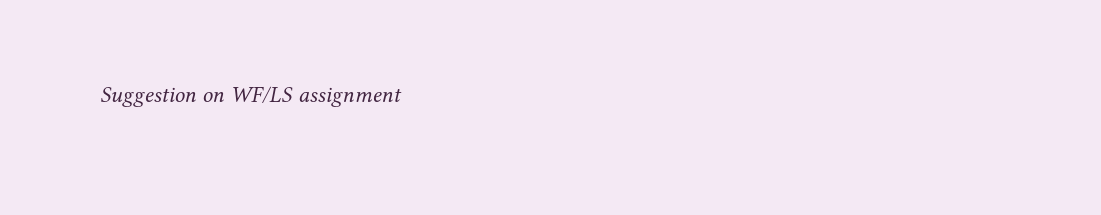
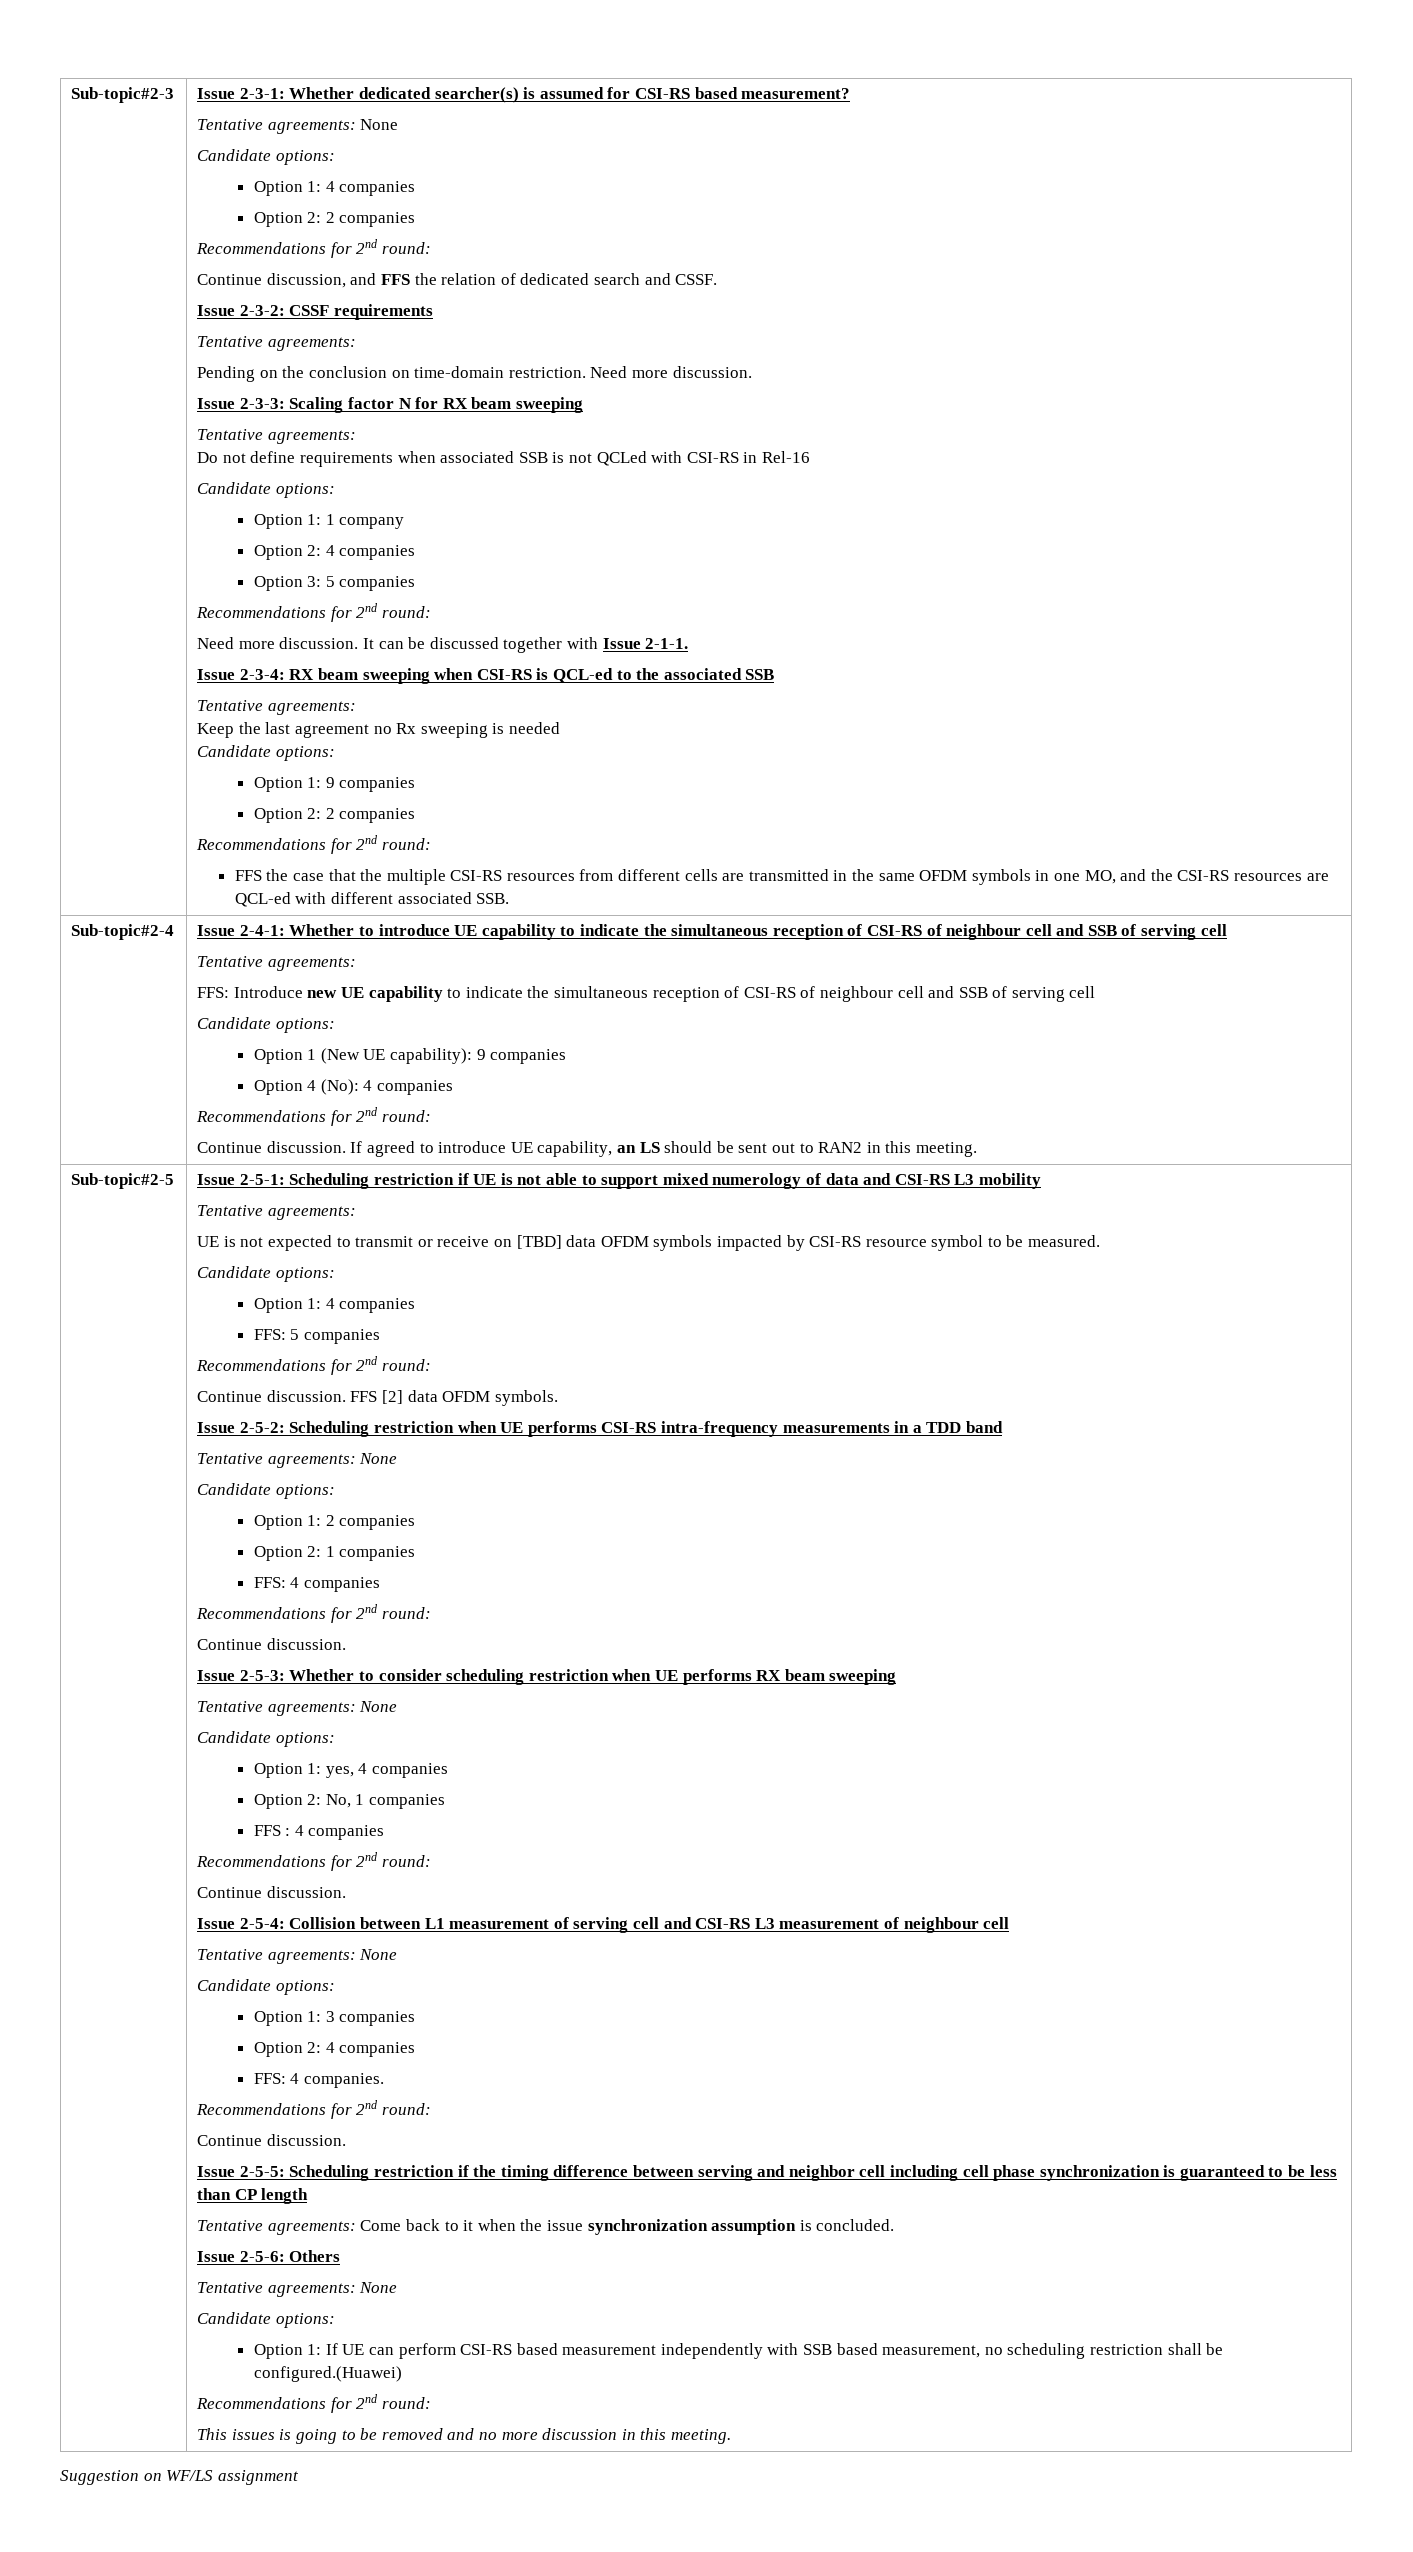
(100, 97) none -> [71,87,175,103] [197,87,851,103] [197,119,399,134] [197,149,335,165] [253,181,416,196] [253,212,416,227] [196,239,432,258] [197,273,718,288] [197,304,434,320] [197,336,356,351] [197,366,752,382] [197,397,583,413] [197,429,356,444] [197,451,810,467] [197,482,335,498] [253,514,405,529] [253,545,416,560] [253,576,416,591] [196,603,432,622] [197,637,689,653] [197,668,775,684] [197,700,356,715] [197,722,560,738] [197,745,335,761] [253,777,416,792] [253,808,416,823] [196,835,432,854] [234,869,1329,885] [234,892,510,907] [71,924,175,940] [197,924,1227,940] [197,956,356,971] [197,986,1096,1002] [197,1017,335,1033] [253,1048,567,1064] [253,1079,453,1095] [196,1107,432,1126] [197,1141,977,1157] [71,1173,175,1189] [197,1173,1041,1189] [197,1205,356,1220] [197,1235,1101,1251] [197,1266,335,1282] [253,1298,416,1313] [253,1329,380,1344] [196,1356,432,1375] [197,1390,558,1406] [197,1421,1003,1437] [197,1453,398,1468] [197,1483,335,1499] [253,1515,416,1530] [253,1546,416,1561] [253,1577,380,1592] [196,1604,432,1623] [197,1638,346,1650] [197,1669,897,1685] [197,1701,398,1716] [197,1731,335,1747] [253,1763,448,1778] [253,1794,445,1809] [253,1825,385,1840] [196,1852,432,1871] [197,1886,346,1898] [197,1917,1010,1933] [197,1949,398,1964] [197,1979,335,1995] [253,2011,416,2026] [253,2042,416,2057] [253,2073,384,2088] [196,2100,432,2119] [197,2134,346,2146] [197,2165,1337,2181] [197,2188,309,2204] [197,2219,895,2235] [197,2250,341,2262] [197,2282,398,2297] [197,2312,335,2328] [253,2343,1224,2359] [253,2366,402,2382] [196,2394,432,2413] [197,2428,731,2444] Sub-topic#2-3 | Issue 2-3-1: Whether dedicated searcher(s) is assumed for CSI-RS based measurement? // Tentative agreements: None // Candidate options: // Option 1: 4 companies // Option 2: 2 companies // Recommendations for 2nd round: // Continue discussion, and FFS the relation of dedicated search and CSSF. // Issue 2-3-2: CSSF requirements // Tentative agreements: // Pending on the conclusion on time-domain restriction. Need more discussion. // Issue 2-3-3: Scaling factor N for RX beam sweeping // Tentative agreements: // Do not define requirements when associated SSB is not QCLed with CSI-RS in Rel-16 // Candidate options: // Option 1: 1 company // Option 2: 4 companies // Option 3: 5 companies // Recommendations for 2nd round: // Need more discussion. It can be discussed together with Issue 2-1-1. // Issue 2-3-4: RX beam sweeping when CSI-RS is QCL-ed to the associated SSB // Tentative agreements: // Keep the last agreement no Rx sweeping is needed // Candidate options: // Option 1: 9 companies // Option 2: 2 companies // Recommendations for 2nd round: // FFS the case that the multiple CSI-RS resources from different cells are transmitted in the same OFDM symbols in one MO, and the CSI-RS resources are QCL-ed with different associated SSB. // Sub-topic#2-4 | Issue 2-4-1: Whether to introduce UE capability to indicate the simultaneous reception of CSI-RS of neighbour cell and SSB of serving cell // Tentative agreements: // FFS: Introduce new UE capability to indicate the simultaneous reception of CSI-RS of neighbour cell and SSB of serving cell // Candidate options: // Option 1 (New UE capability): 9 companies // Option 4 (No): 4 companies // Recommendations for 2nd round: // Continue discussion. If agreed to introduce UE capability, an LS should be sent out to RAN2 in this meeting. // Sub-topic#2-5 | Issue 2-5-1: Scheduling restriction if UE is not able to support mixed numerology of data and CSI-RS L3 mobility // Tentative agreements: // UE is not expected to transmit or receive on [TBD] data OFDM symbols impacted by CSI-RS resource symbol to be measured. // Candidate options: // Option 1: 4 companies // FFS: 5 companies // Recommendations for 2nd round: // Continue discussion. FFS [2] data OFDM symbols. // Issue 2-5-2: Scheduling restriction when UE performs CSI-RS intra-frequency measurements in a TDD band // Tentative agreements: None // Candidate options: // Option 1: 2 companies // Option 2: 1 companies // FFS: 4 companies // Recommendations for 2nd round: // Continue discussion. // Issue 2-5-3: Whether to consider scheduling restriction when UE performs RX beam sweeping // Tentative agreements: None // Candidate options: // Option 1: yes, 4 companies // Option 2: No, 1 companies // FFS : 4 companies // Recommendations for 2nd round: // Continue discussion. // Issue 2-5-4: Collision between L1 measurement of serving cell and CSI-RS L3 measurement of neighbour cell // Tentative agreements: None // Candidate options: // Option 1: 3 companies // Option 2: 4 companies // FFS: 4 companies. // Recommendations for 2nd round: // Continue discussion. // Issue 2-5-5: Scheduling restriction if the timing difference between serving and neighbor cell including cell phase synchronization is guaranteed to be less than CP length // Tentative agreements: Come back to it when the issue synchronization assumption is concluded. // Issue 2-5-6: Others // Tentative agreements: None // Candidate options: // Option 1: If UE can perform CSI-RS based measurement independently with SSB based measurement, no scheduling restriction shall be configured.(Huawei) // Recommendations for 2nd round: // This issues is going to be removed and no more discussion in this meeting. //

